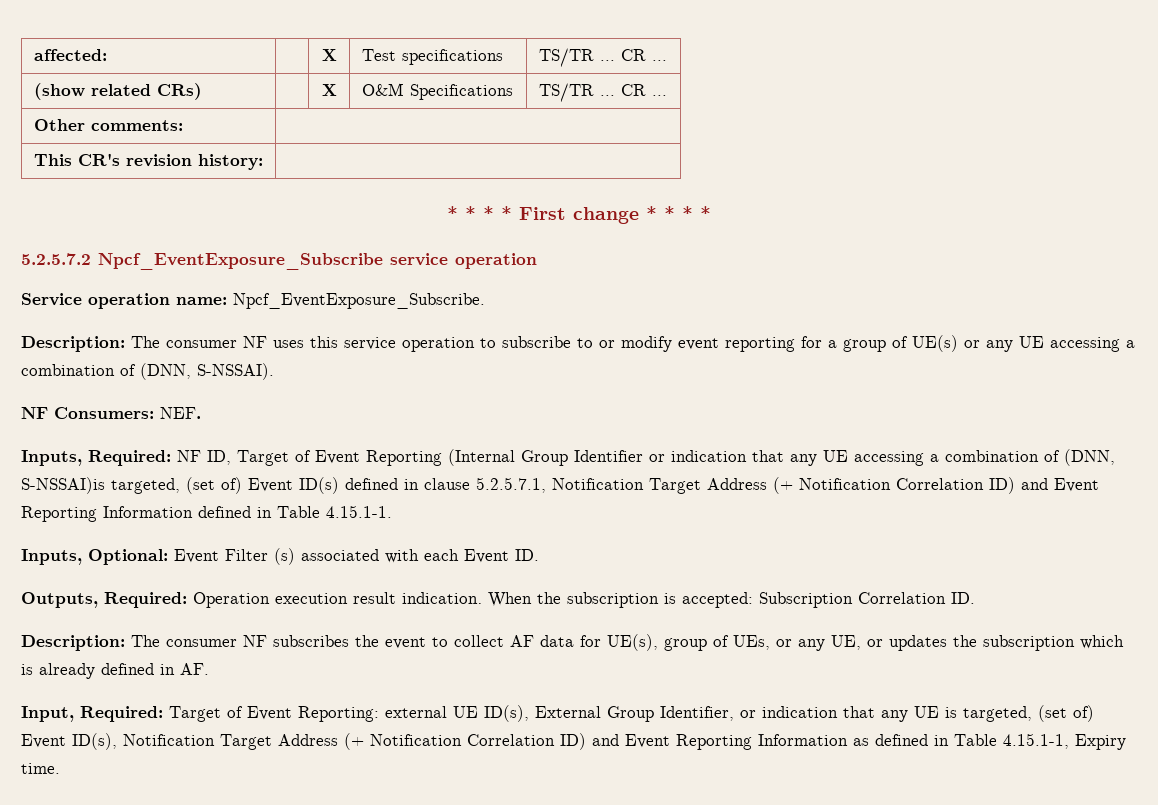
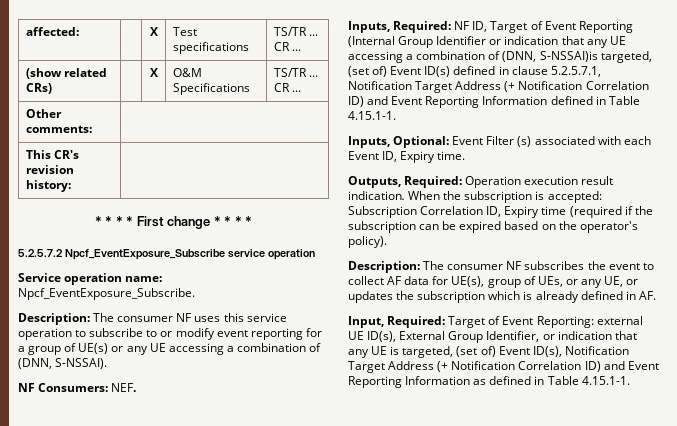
[515,549,539,561] ID. -> [382,151,466,163] ID, Expiry time.
[951,592,975,604] ID. -> [486,206,653,218] [348,221,638,233] [348,236,387,248] ID, Expiry time (required if the subscription can be expired based on the operator's policy).
[1003,733,1126,750] [21,763,60,774] 4.15.1-1, Expiry time. -> [581,376,630,385] 4.15.1-1.

